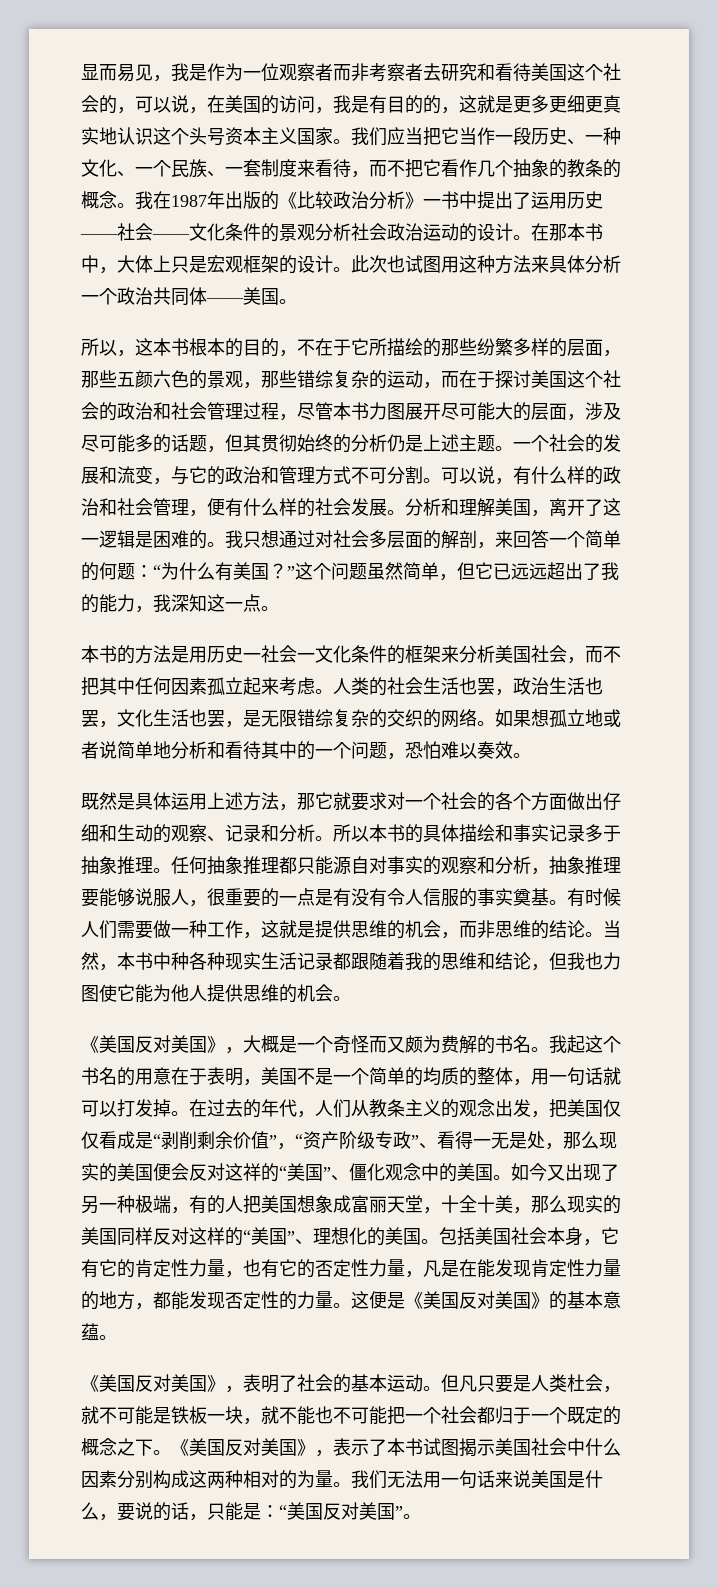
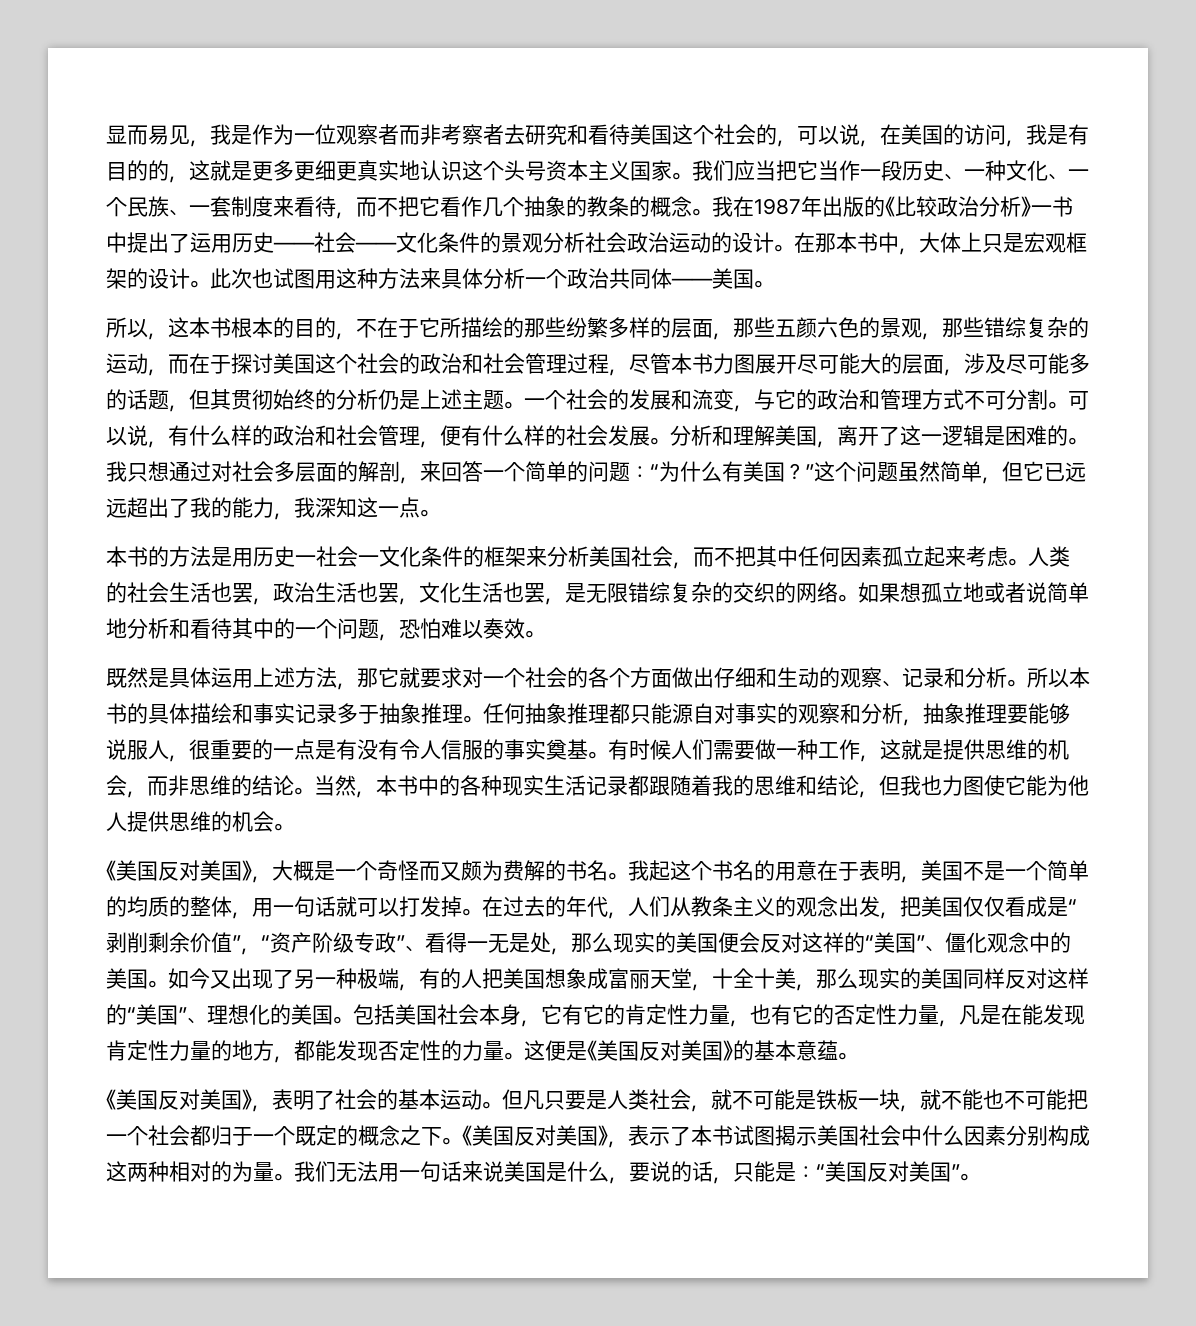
[99,562,117,580] 何 -> [588,461,609,482] 问
[171,952,189,970] 种 -> [439,775,460,796] 的
[567,1374,585,1392] 杜 -> [649,1089,670,1110] 社

